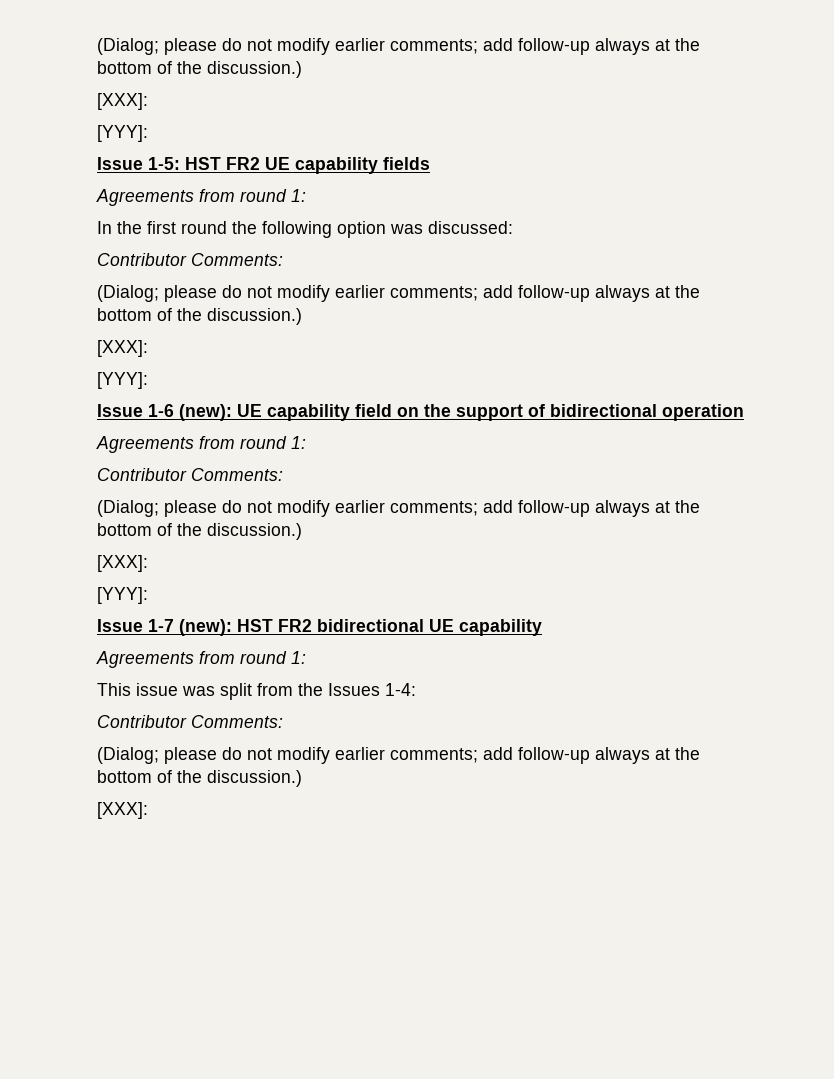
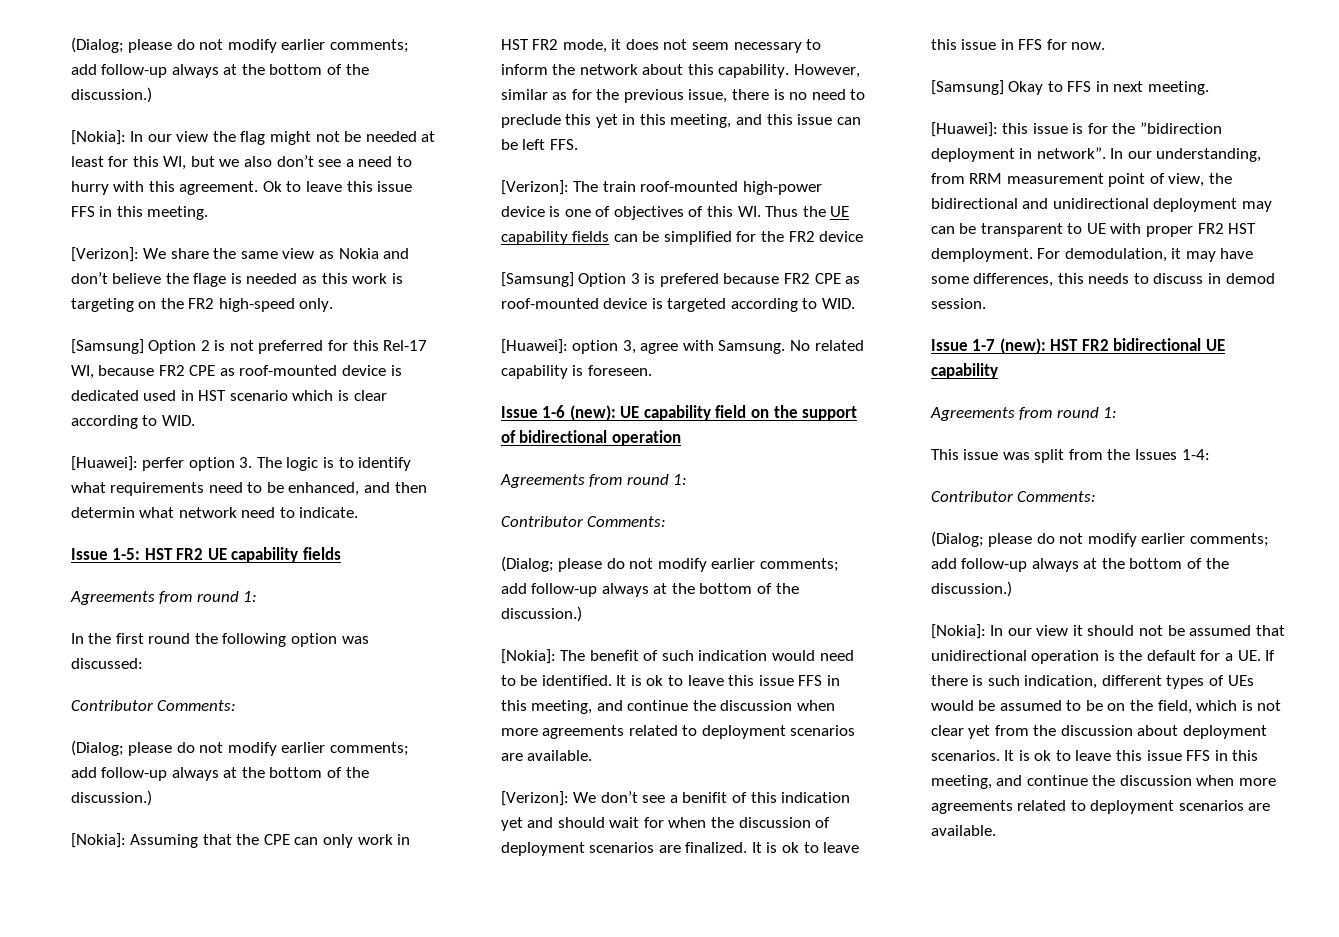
[97,93,149,110] [97,125,149,142] [XXX]: // [YYY]: -> [70,130,436,145] [70,155,412,170] [70,181,413,195] [70,206,209,220] [70,247,410,262] [70,272,403,287] [70,298,334,312] [70,339,428,354] [70,365,402,379] [70,390,387,401] [70,415,195,429] [70,456,412,471] [70,482,427,496] [70,507,359,518] [Nokia]: In our view the flag might not be needed at least for this WI, but we also don’t see a need to hurry with this agreement. Ok to leave this issue FFS in this meeting. // [Verizon]: We share the same view as Nokia and don’t believe the flage is needed as this work is targeting on the FR2 high-speed only. // [Samsung] Option 2 is not preferred for this Rel-17 WI, because FR2 CPE as roof-mounted device is dedicated used in HST scenario which is clear according to WID. // [Huawei]: perfer option 3. The logic is to identify what requirements need to be enhanced, and then determin what network need to indicate.
[97,340,149,357] [97,372,149,389] [XXX]: // [YYY]: -> [70,833,411,848] [500,39,822,53] [500,64,861,78] [500,89,866,103] [500,114,861,128] [500,139,578,150] [500,180,822,195] [500,206,850,220] [500,231,864,245] [500,272,861,287] [500,298,856,312] [500,339,864,354] [500,365,652,379] [Nokia]: Assuming that the CPE can only work in HST FR2 mode, it does not seem necessary to inform the network about this capability. However, similar as for the previous issue, there is no need to preclude this yet in this meeting, and this issue can be left FFS. // [Verizon]: The train roof-mounted high-power device is one of objectives of this WI. Thus the UE capability fields can be simplified for the FR2 device // [Samsung] Option 3 is prefered because FR2 CPE as roof-mounted device is targeted according to WID. // [Huawei]: option 3, agree with Samsung. No related capability is foreseen.
[97,555,149,572] [97,587,149,604] [XXX]: // [YYY]: -> [500,649,854,664] [500,675,840,686] [500,700,836,714] [500,725,856,739] [500,750,593,761] [500,791,851,806] [500,817,831,831] [500,842,860,856] [930,39,1106,50] [930,80,1210,95] [930,122,1223,137] [930,147,1262,162] [930,173,1233,187] [930,198,1272,212] [930,223,1257,237] [930,248,1254,262] [930,273,1275,287] [930,298,986,309] [Nokia]: The benefit of such indication would need to be identified. It is ok to leave this issue FFS in this meeting, and continue the discussion when more agreements related to deployment scenarios are available. // [Verizon]: We don’t see a benifit of this indication yet and should wait for when the discussion of deployment scenarios are finalized. It is ok to leave this issue in FFS for now. // [Samsung] Okay to FFS in next meeting. // [Huawei]: this issue is for the ”bidirection deployment in network”. In our understanding, from RRM measurement point of view, the bidirectional and unidirectional deployment may can be transparent to UE with proper FR2 HST demployment. For demodulation, it may have some differences, this needs to discuss in demod session.
[97,802,149,819] [XXX]: -> [930,624,1285,639] [930,650,1276,664] [930,675,1254,689] [930,700,1282,714] [930,725,1268,739] [930,750,1259,761] [930,775,1277,789] [930,800,1271,814] [930,825,996,836] [Nokia]: In our view it should not be assumed that unidirectional operation is the default for a UE. If there is such indication, different types of UEs would be assumed to be on the field, which is not clear yet from the discussion about deployment scenarios. It is ok to leave this issue FFS in this meeting, and continue the discussion when more agreements related to deployment scenarios are available.

